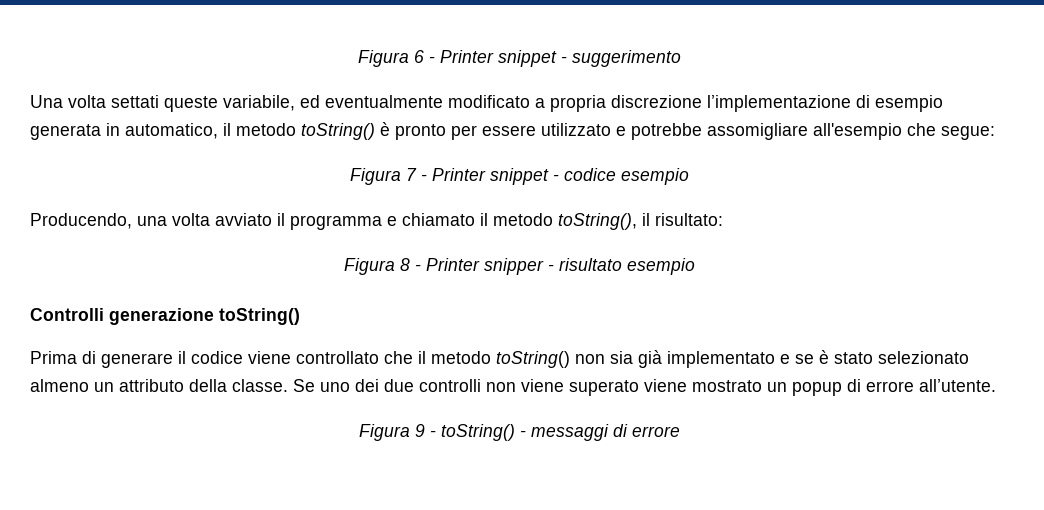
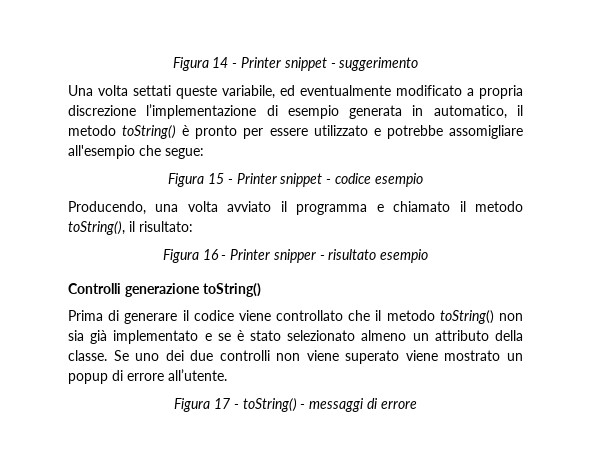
[358,50,424,67] Figura 6 -> [172,57,229,71] Figura 14
[406,168,417,181] 7 -> [208,173,225,184] 15
[400,258,410,271] 8 -> [202,249,219,260] 16
[415,424,425,437] 9 -> [214,398,231,409] 17

